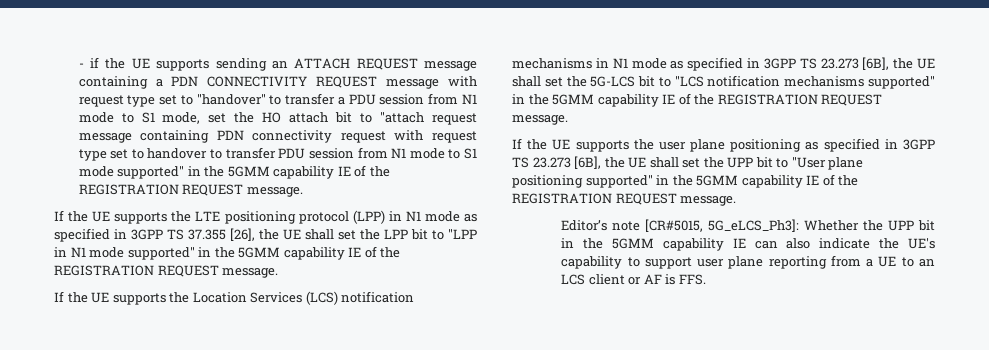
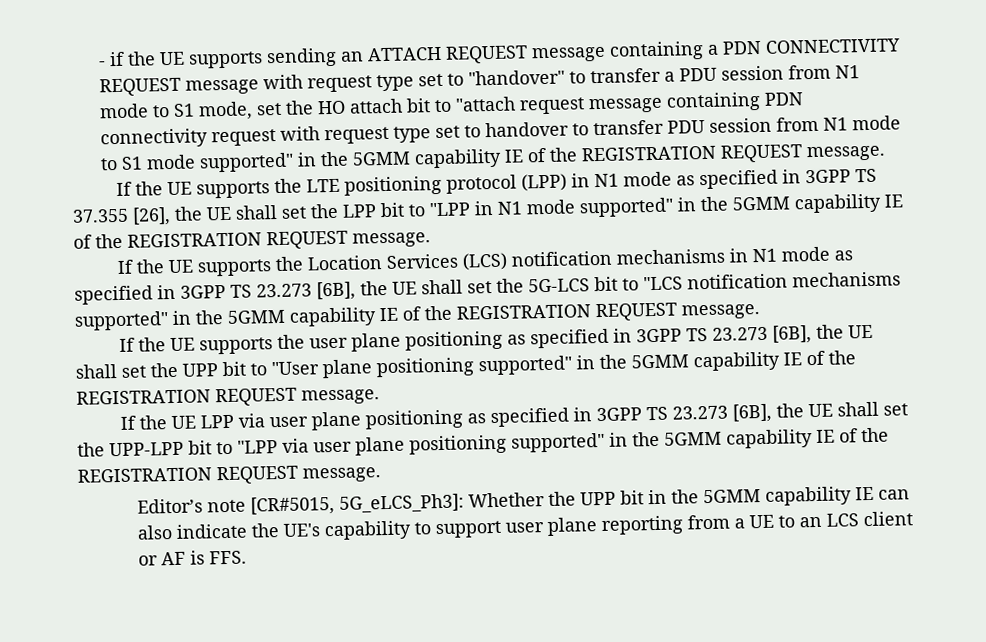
(737, 201) none -> [120,401,909,431] [77,427,889,457] [77,465,381,485] // If the UE LPP via user plane positioning as specified in 3GPP TS 23.273 [6B], the UE shall set the UPP-LPP bit to "LPP via user plane positioning supported" in the 5GMM capability IE of the REGISTRATION REQUEST message.

